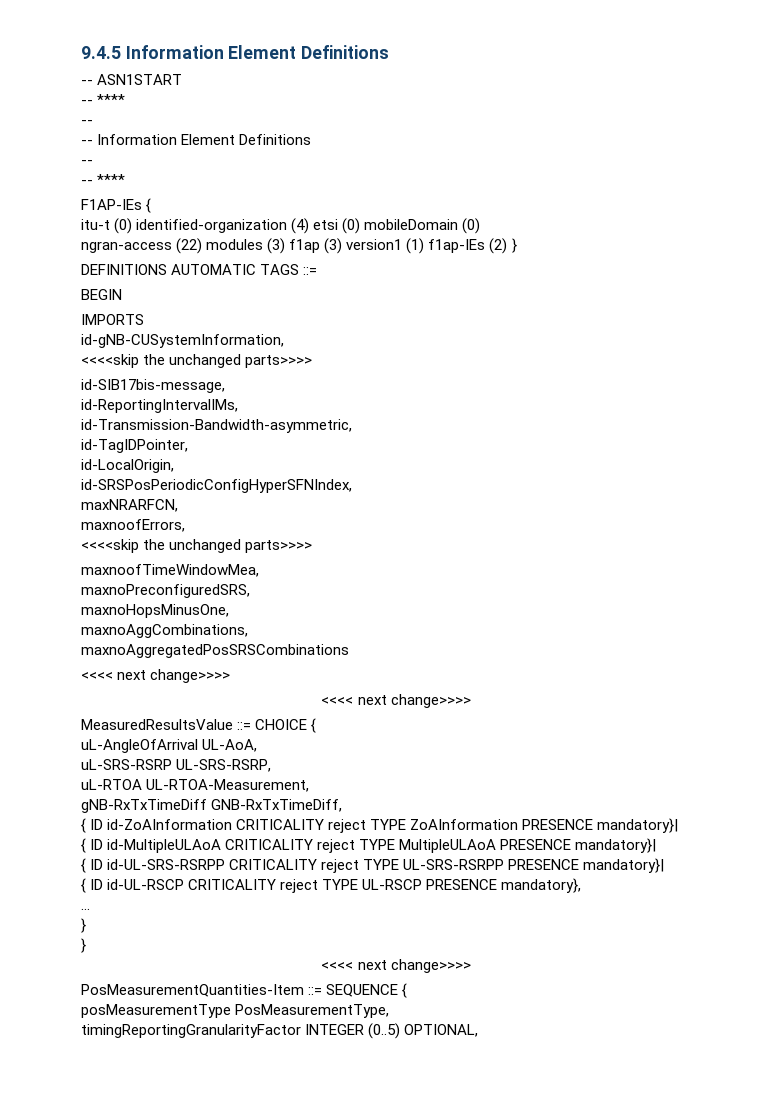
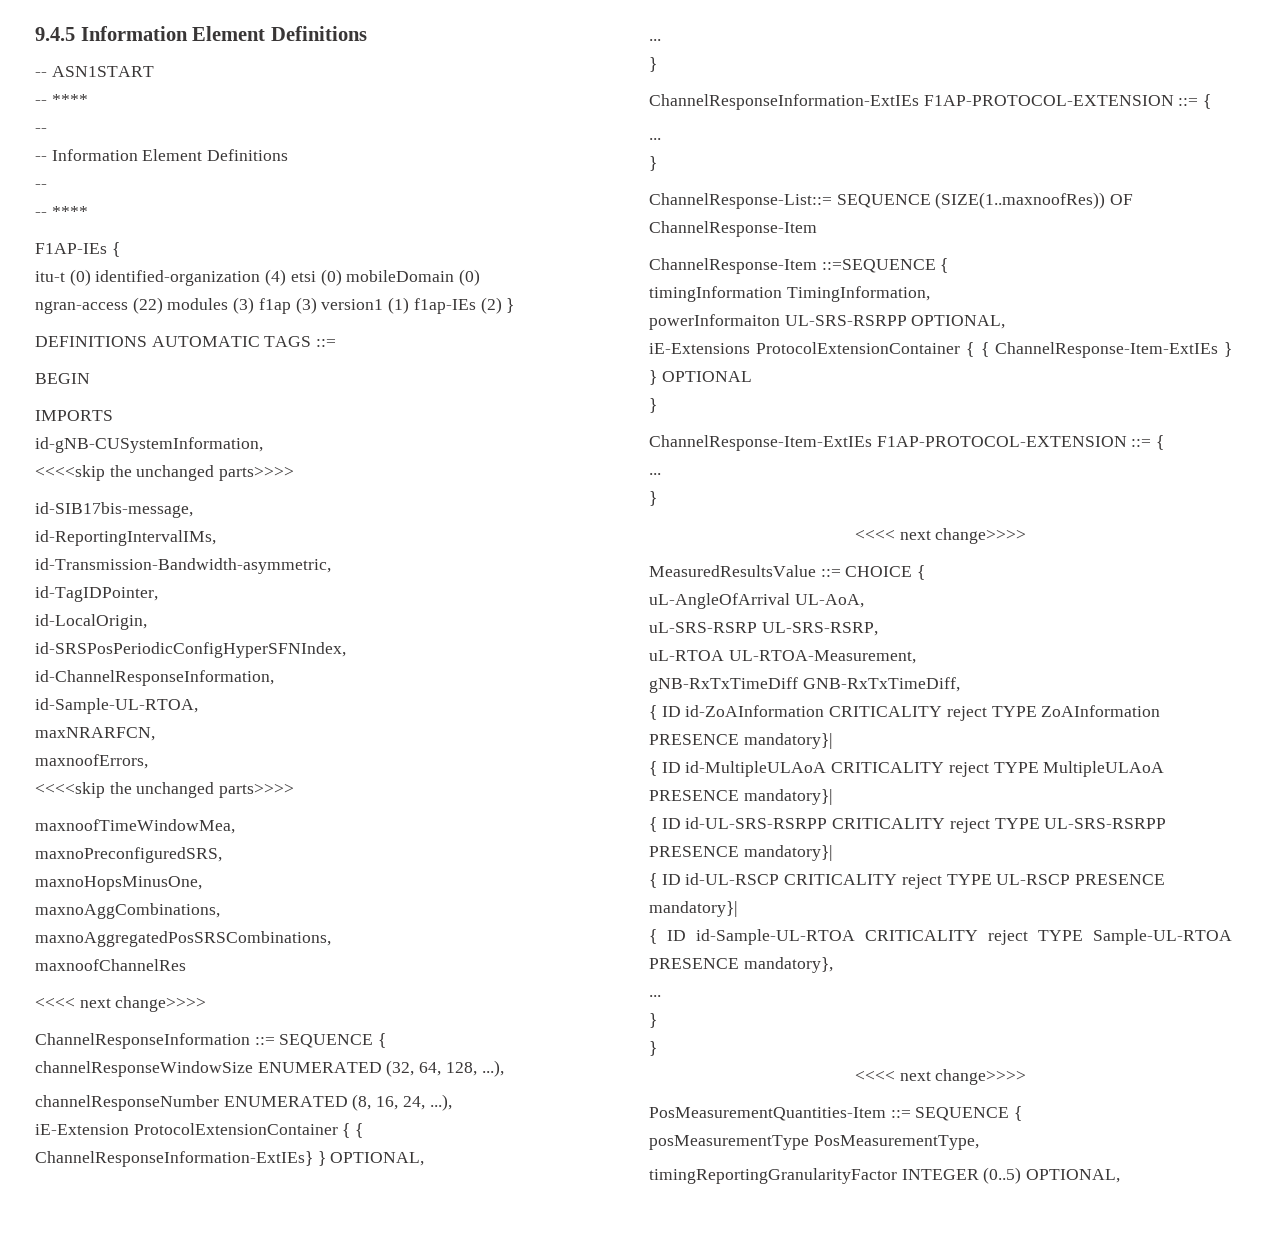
(352, 486) none -> [35,670,274,686] [35,698,198,714] // id-ChannelResponseInformation, // id-Sample-UL-RTOA,
[81,644,349,658] [81,669,231,683] maxnoAggregatedPosSRSCombinations // <<<< next change>>>> -> [35,931,331,947] [35,959,186,971] [35,996,207,1012] [35,1033,387,1049] [35,1060,504,1077] [35,1094,452,1111] [35,1123,364,1138] [35,1151,425,1167] [649,39,661,41] [649,57,657,72] [649,94,1212,110] [649,138,661,140] [649,156,657,171] [649,192,1134,209] [649,221,817,237] [649,258,949,274] [649,286,930,302] [649,314,1006,330] [649,342,1232,358] [649,370,752,385] [649,398,657,413] [649,435,1165,451] [649,473,661,475] [649,491,657,506] maxnoAggregatedPosSRSCombinations, // maxnoofChannelRes // <<<< next change>>>> // ChannelResponseInformation ::= SEQUENCE { // channelResponseWindowSize ENUMERATED (32, 64, 128, ...), // channelResponseNumber ENUMERATED (8, 16, 24, ...), // iE-Extension ProtocolExtensionContainer { { ChannelResponseInformation-ExtIEs} } OPTIONAL, // ... // } // ChannelResponseInformation-ExtIEs F1AP-PROTOCOL-EXTENSION ::= { // ... // } // ChannelResponse-List::= SEQUENCE (SIZE(1..maxnoofRes)) OF ChannelResponse-Item // ChannelResponse-Item ::=SEQUENCE { // timingInformation TimingInformation, // powerInformaiton UL-SRS-RSRPP OPTIONAL, // iE-Extensions ProtocolExtensionContainer { { ChannelResponse-Item-ExtIEs } } OPTIONAL // } // ChannelResponse-Item-ExtIEs F1AP-PROTOCOL-EXTENSION ::= { // ... // }
(498, 884) none -> [649,901,738,917] [649,929,1232,945] [649,958,739,969] mandatory}| // { ID id-Sample-UL-RTOA CRITICALITY reject TYPE Sample-UL-RTOA PRESENCE

